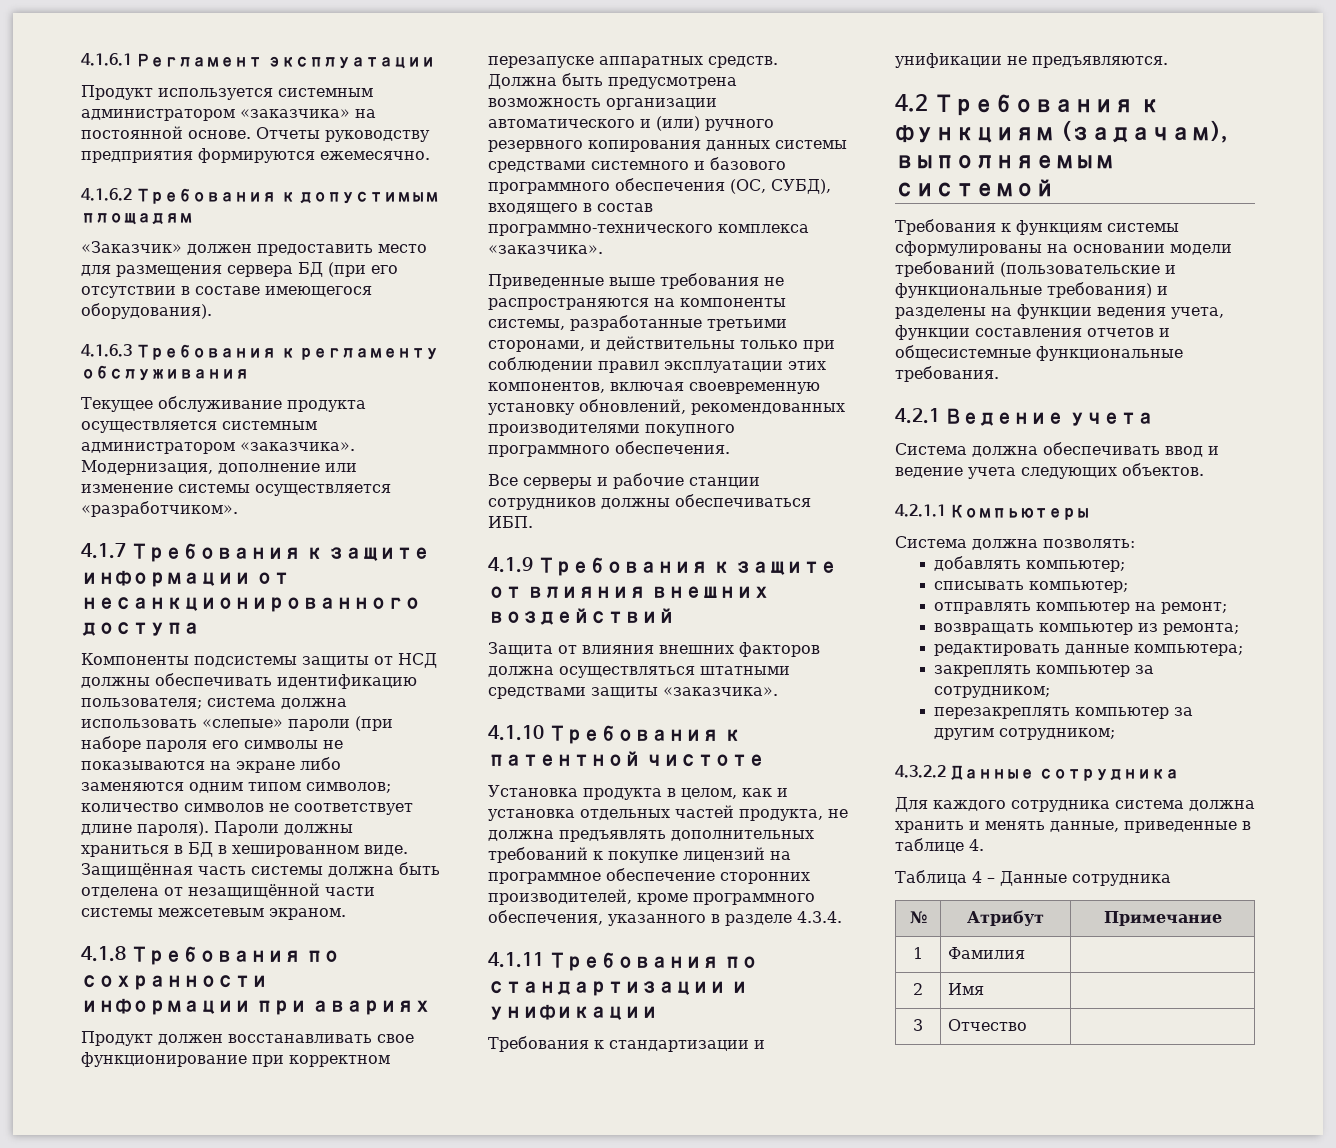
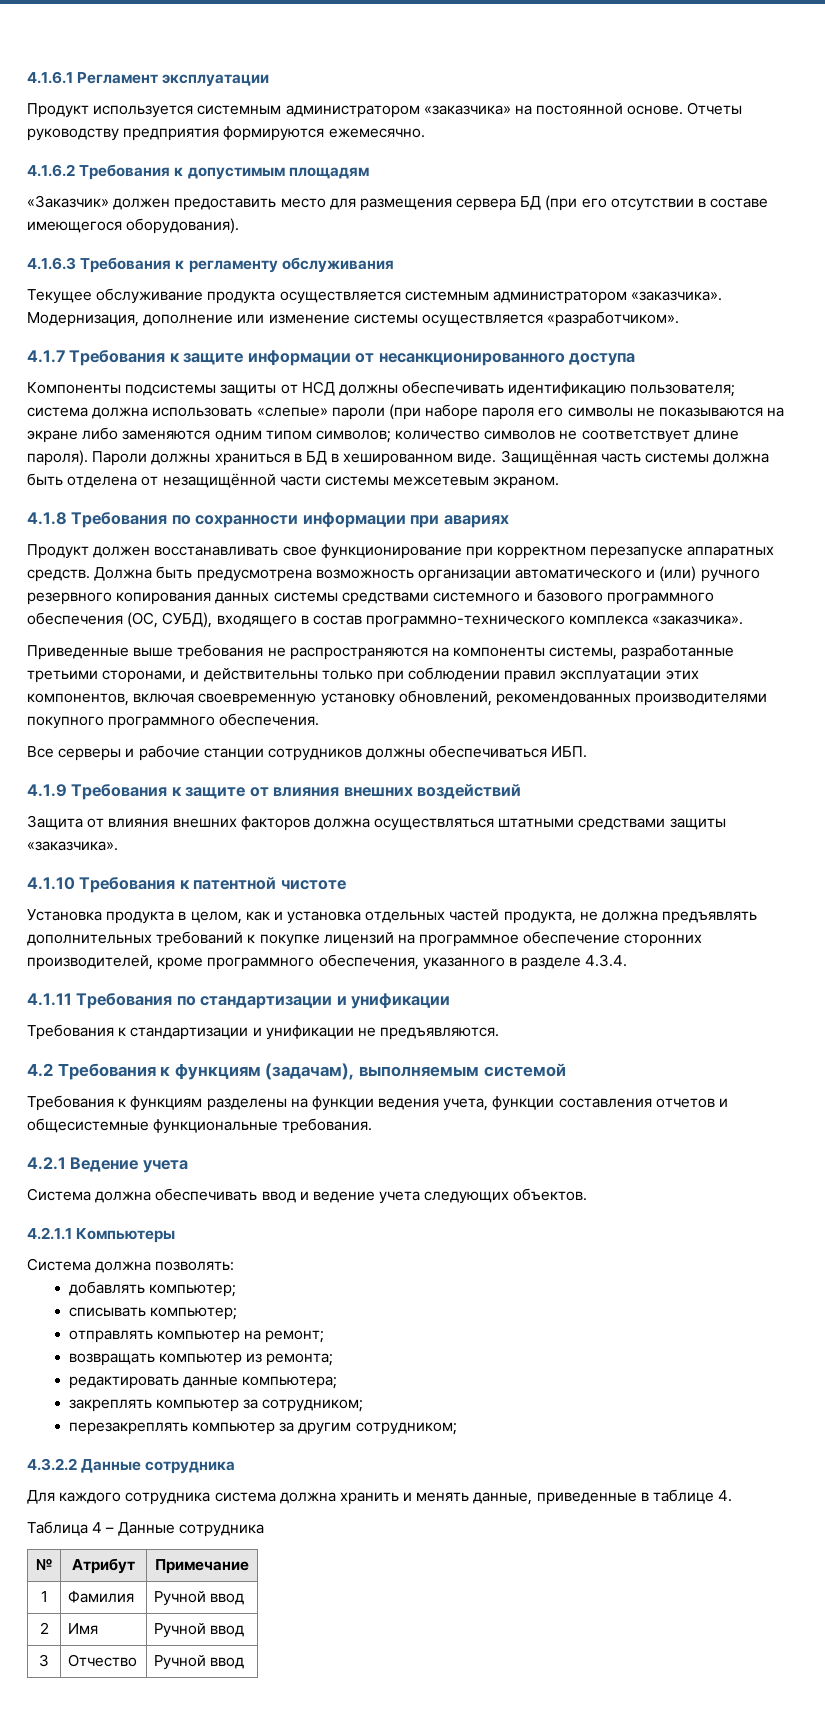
[1107,223,1179,232] [895,241,1232,256] [895,261,1176,277] [895,282,1168,298] системы сформулированы на основании модели требований (пользовательские и функциональные требования) и -> (203, 1103) none
(1025, 953) none -> [153,1591,245,1606] Ручной ввод
(984, 989) none -> [153,1623,245,1638] Ручной ввод
(1027, 1025) none -> [153,1655,245,1670] Ручной ввод

